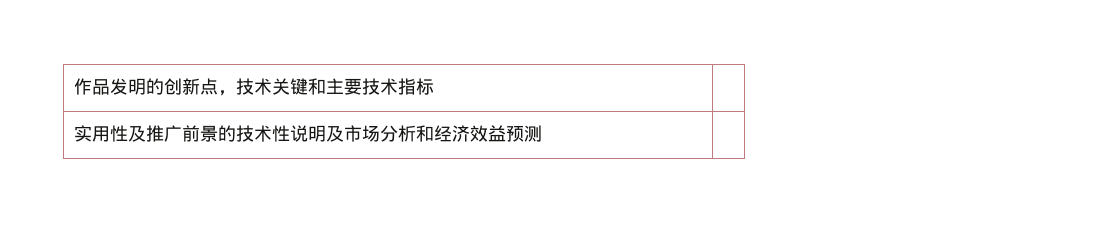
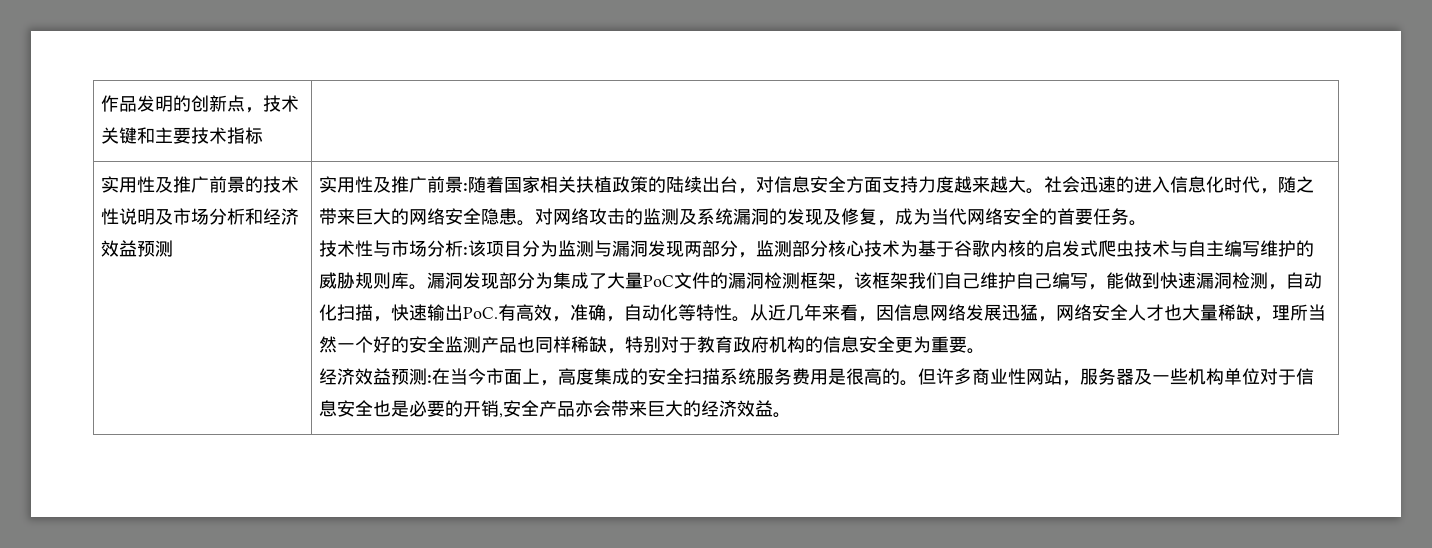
(543, 133) none -> [319,176,1315,194] [319,208,1148,226] [319,240,1315,258] [319,272,1323,290] [319,304,1327,322] [319,336,986,354] [319,368,1315,386] [319,400,792,418] 实用性及推广前景:随着国家相关扶植政策的陆续出台，对信息安全方面支持力度越来越大。社会迅速的进入信息化时代，随之带来巨大的网络安全隐患。对网络攻击的监测及系统漏洞的发现及修复，成为当代网络安全的首要任务。 // 技术性与市场分析:该项目分为监测与漏洞发现两部分，监测部分核心技术为基于谷歌内核的启发式爬虫技术与自主编写维护的威胁规则库。漏洞发现部分为集成了大量PoC文件的漏洞检测框架，该框架我们自己维护自己编写，能做到快速漏洞检测，自动化扫描，快速输出PoC.有高效，准确，自动化等特性。从近几年来看，因信息网络发展迅猛，网络安全人才也大量稀缺，理所当然一个好的安全监测产品也同样稀缺，特别对于教育政府机构的信息安全更为重要。 // 经济效益预测:在当今市面上，高度集成的安全扫描系统服务费用是很高的。但许多商业性网站，服务器及一些机构单位对于信息安全也是必要的开销,安全产品亦会带来巨大的经济效益。

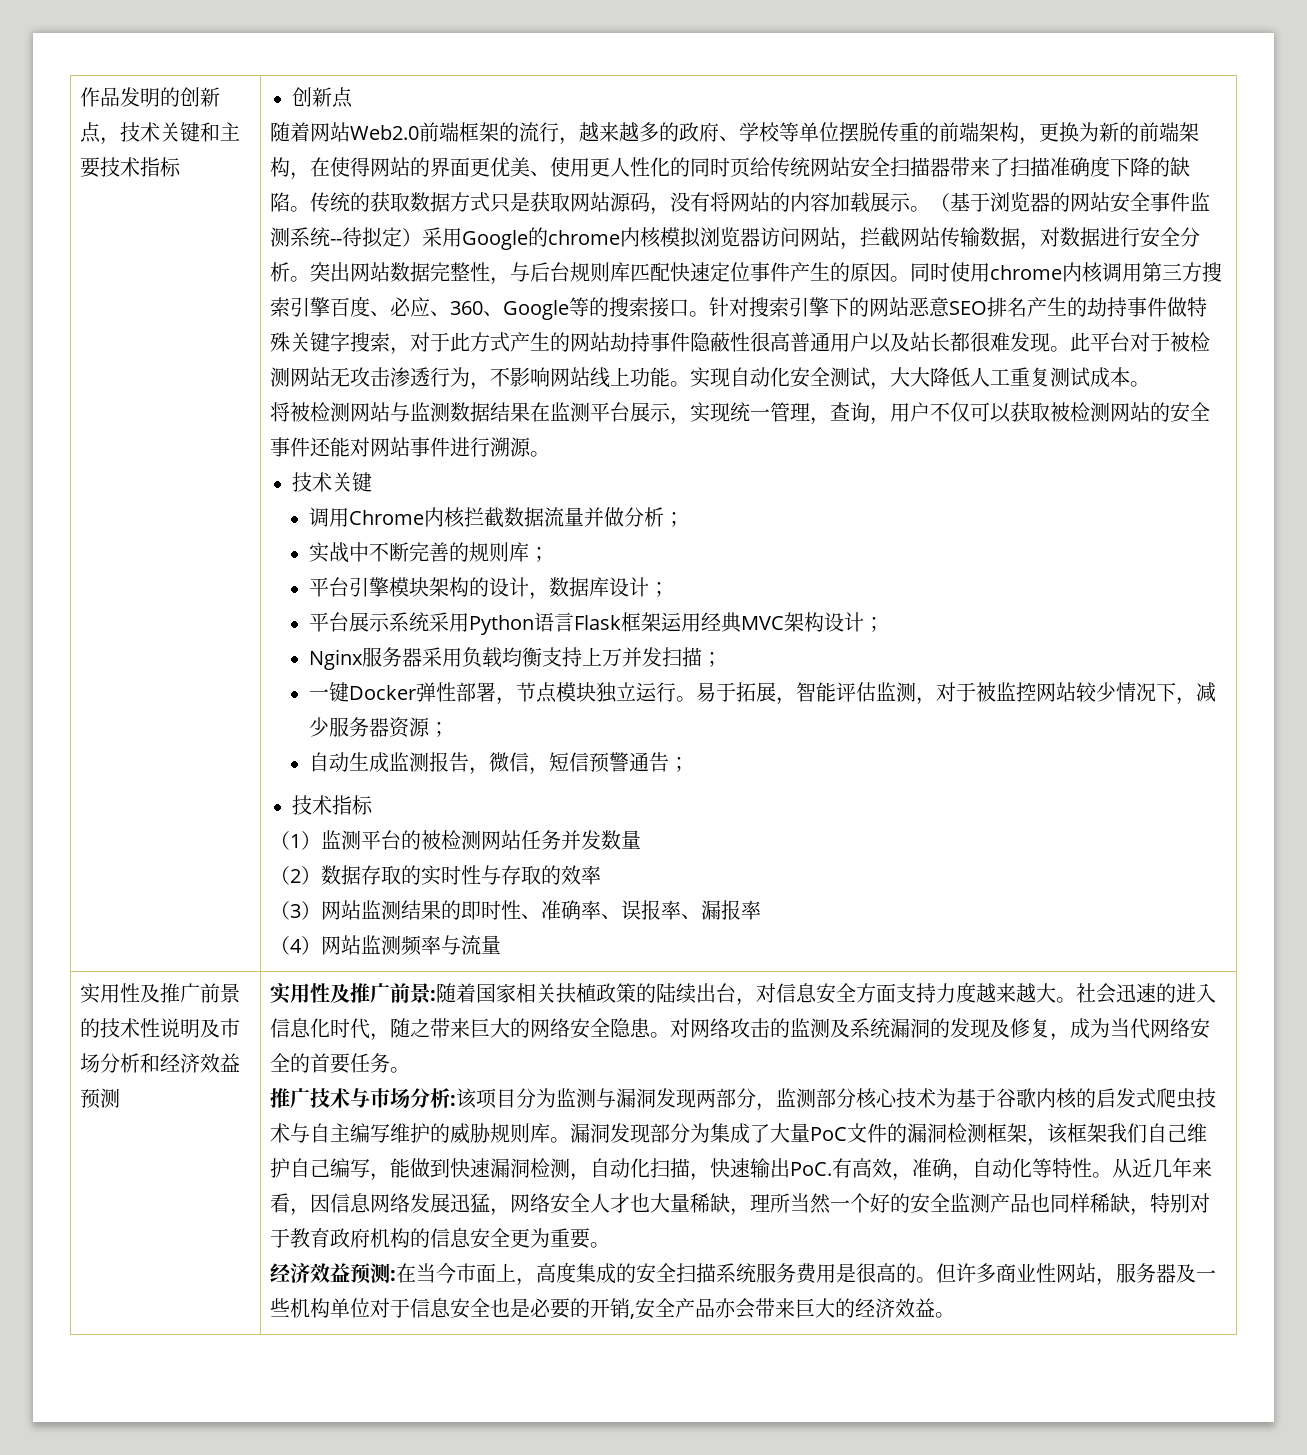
(264, 135) none -> [292,87,354,108] [270,122,1200,145] [270,156,1191,180] [270,192,1211,215] [270,227,1201,250] [270,262,1223,285] [270,296,1208,320] [270,332,1211,355] [270,367,1151,390] [270,402,1211,425] [270,437,551,457] [292,472,373,492] [309,507,685,528] [309,542,550,563] [309,577,670,600] [309,612,885,635] [309,647,723,670] [309,682,1217,705] [309,717,450,738] [309,752,690,775] [292,795,374,815] [270,830,642,850] [270,865,602,886] [270,900,762,920] [270,935,502,956] 创新点 // 随着网站Web2.0前端框架的流行，越来越多的政府、学校等单位摆脱传重的前端架构，更换为新的前端架构，在使得网站的界面更优美、使用更人性化的同时页给传统网站安全扫描器带来了扫描准确度下降的缺陷。传统的获取数据方式只是获取网站源码，没有将网站的内容加载展示。（基于浏览器的网站安全事件监测系统--待拟定）采用Google的chrome内核模拟浏览器访问网站，拦截网站传输数据，对数据进行安全分析。突出网站数据完整性，与后台规则库匹配快速定位事件产生的原因。同时使用chrome内核调用第三方搜索引擎百度、必应、360、Google等的搜索接口。针对搜索引擎下的网站恶意SEO排名产生的劫持事件做特殊关键字搜索，对于此方式产生的网站劫持事件隐蔽性很高普通用户以及站长都很难发现。此平台对于被检测网站无攻击渗透行为，不影响网站线上功能。实现自动化安全测试，大大降低人工重复测试成本。 // 将被检测网站与监测数据结果在监测平台展示，实现统一管理，查询，用户不仅可以获取被检测网站的安全事件还能对网站事件进行溯源。 // 技术关键 // 调用Chrome内核拦截数据流量并做分析； // 实战中不断完善的规则库； // 平台引擎模块架构的设计，数据库设计； // 平台展示系统采用Python语言Flask框架运用经典MVC架构设计； // Nginx服务器采用负载均衡支持上万并发扫描； // 一键Docker弹性部署，节点模块独立运行。易于拓展，智能评估监测，对于被监控网站较少情况下，减少服务器资源； // 自动生成监测报告，微信，短信预警通告； // 技术指标 // （1）监测平台的被检测网站任务并发数量 // （2）数据存取的实时性与存取的效率 // （3）网站监测结果的即时性、准确率、误报率、漏报率 // （4）网站监测频率与流量
[319,240,374,257] 技术性 -> [270,1088,351,1108] 推广技术

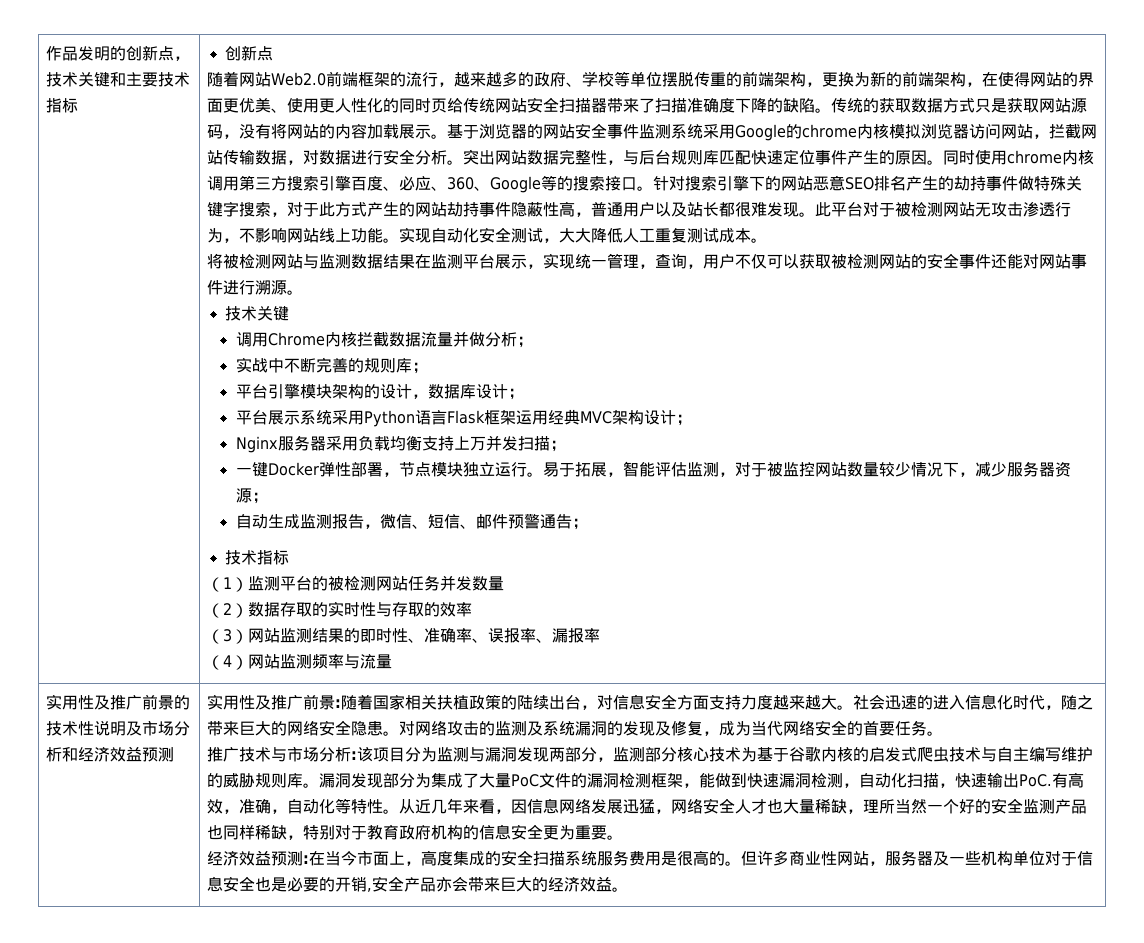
[930,193,951,212] （ -> (448, 136) none
[330,227,423,248] --待拟定） -> (704, 131) none
[750,332,791,352] 很高 -> [559,201,592,217] 高，
(1077, 692) none -> [846,462,879,477] 数量
[529,752,590,775] ，短信 -> [411,514,508,529] 、短信、邮件
[1047,1123,1208,1144] [270,1158,391,1181] 该框架我们自己维护自己编写， -> (700, 785) none

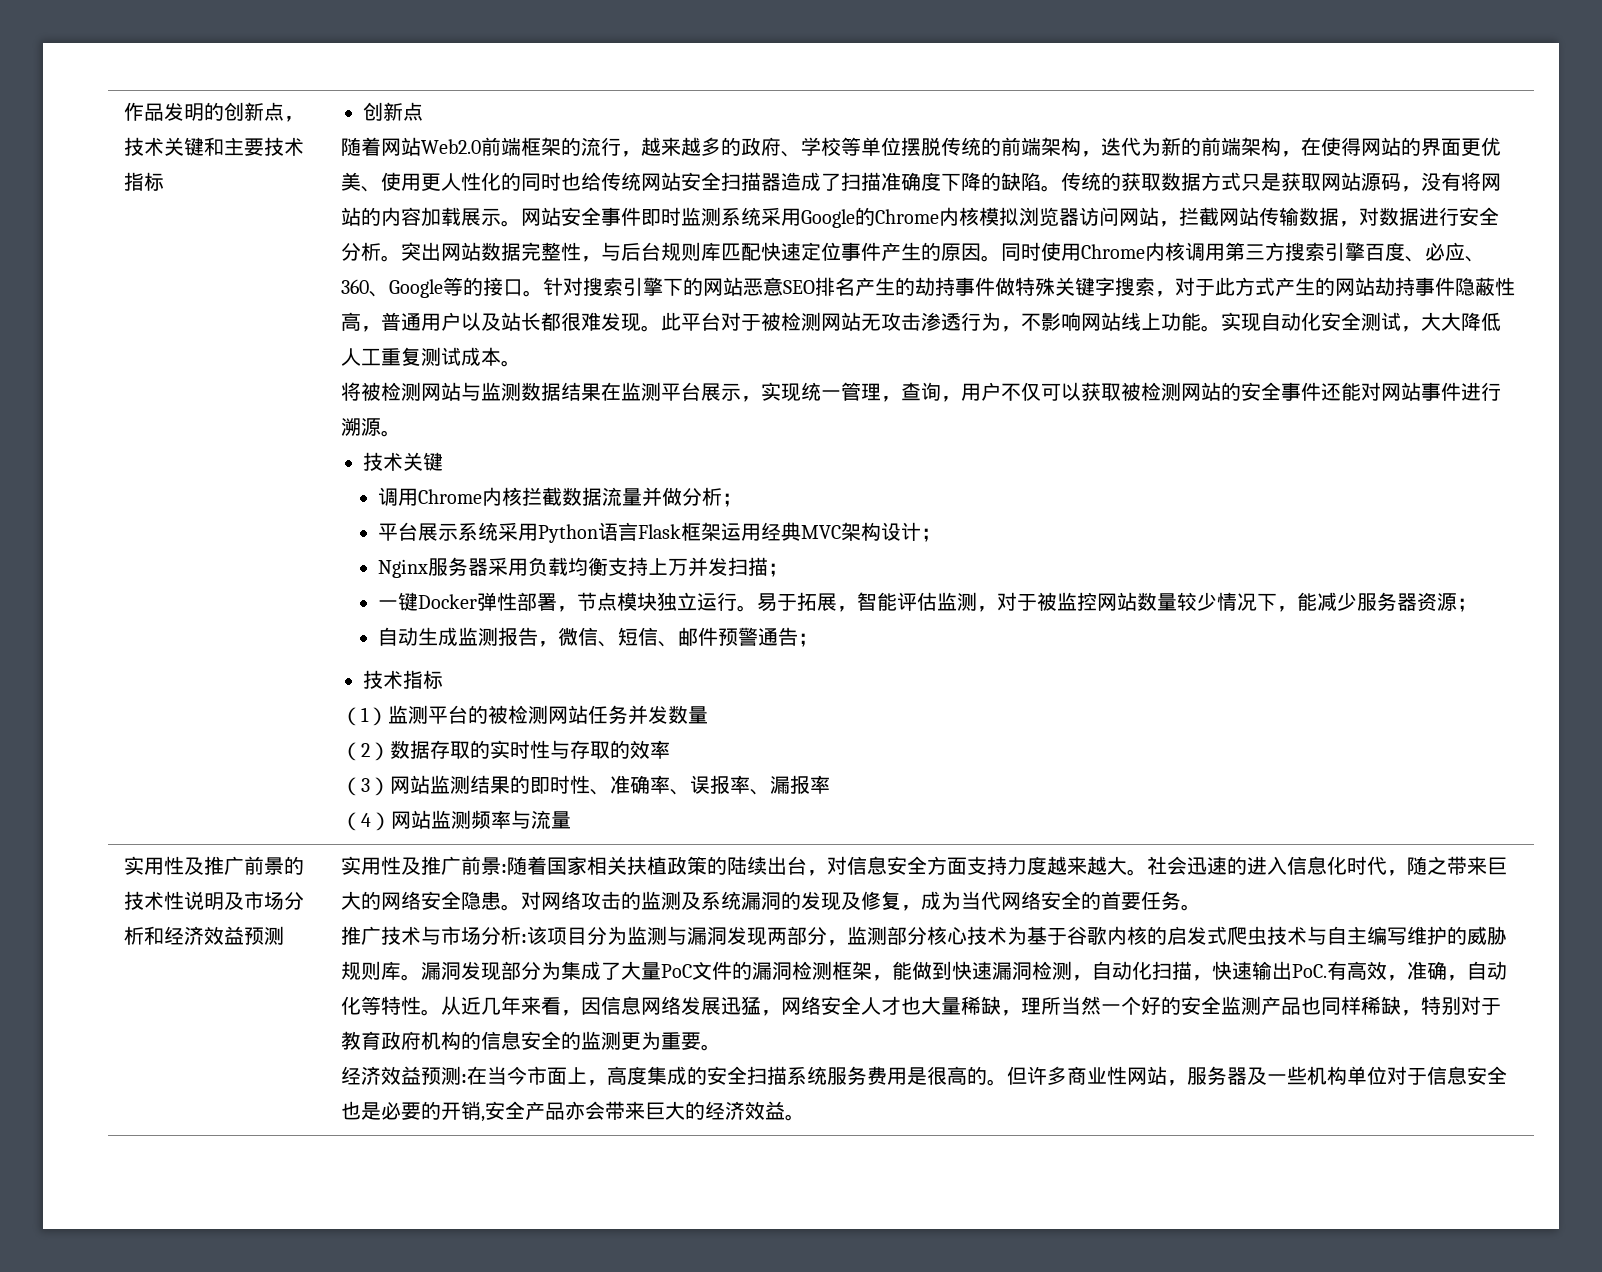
[710,71,855,87] 重的前端架构，更换 -> [960,137,1141,157] 统的前端架构，迭代
[431,98,448,113] 页 -> [560,172,581,191] 也
[607,98,640,113] 带来 -> [780,172,821,191] 造成
[447,123,544,139] 基于浏览器的 -> (521, 223) none
(640, 131) none -> [640,207,681,226] 即时
[802,124,858,138] chrome -> [874,209,939,224] Chrome
[1007,150,1063,164] chrome -> [1080,244,1145,259] Chrome
[573,176,606,191] 搜索 -> (483, 286) none
[235,357,428,374] [235,384,524,400] // 实战中不断完善的规则库； // 平台引擎模块架构的设计，数据库设计； -> (742, 500) none
(975, 474) none -> [1296,592,1317,611] 能
(544, 831) none -> [560,1031,621,1050] 的监测

